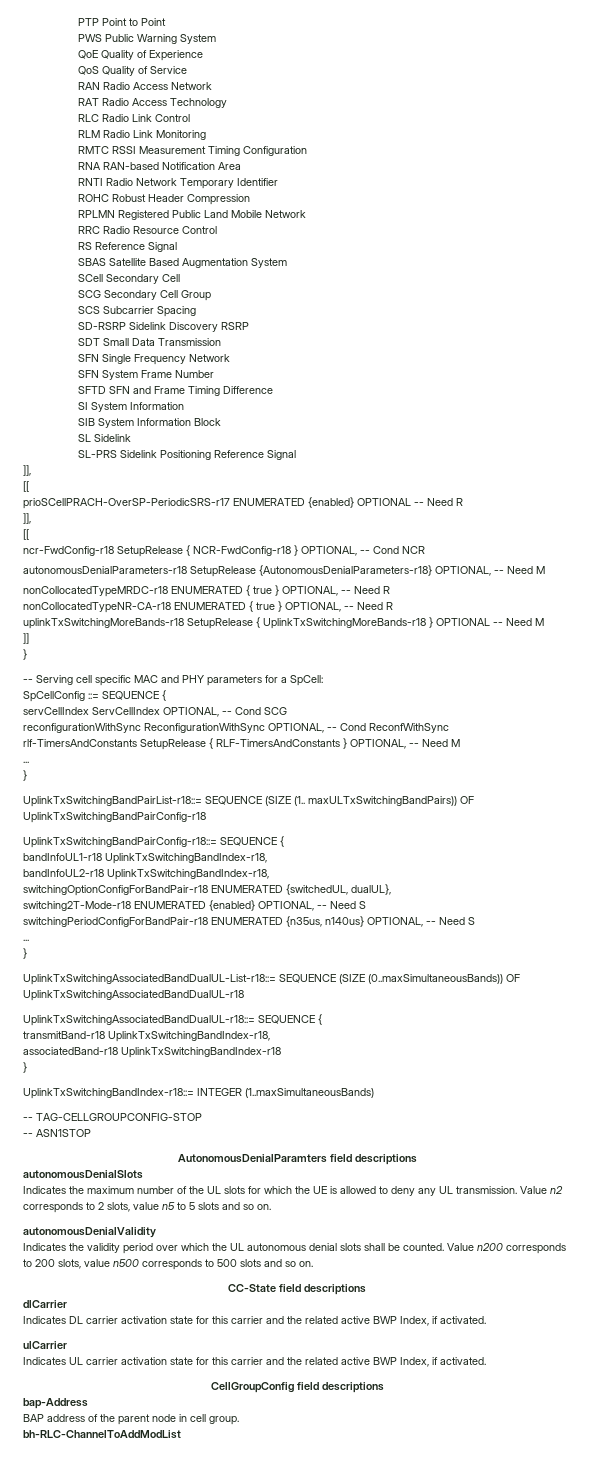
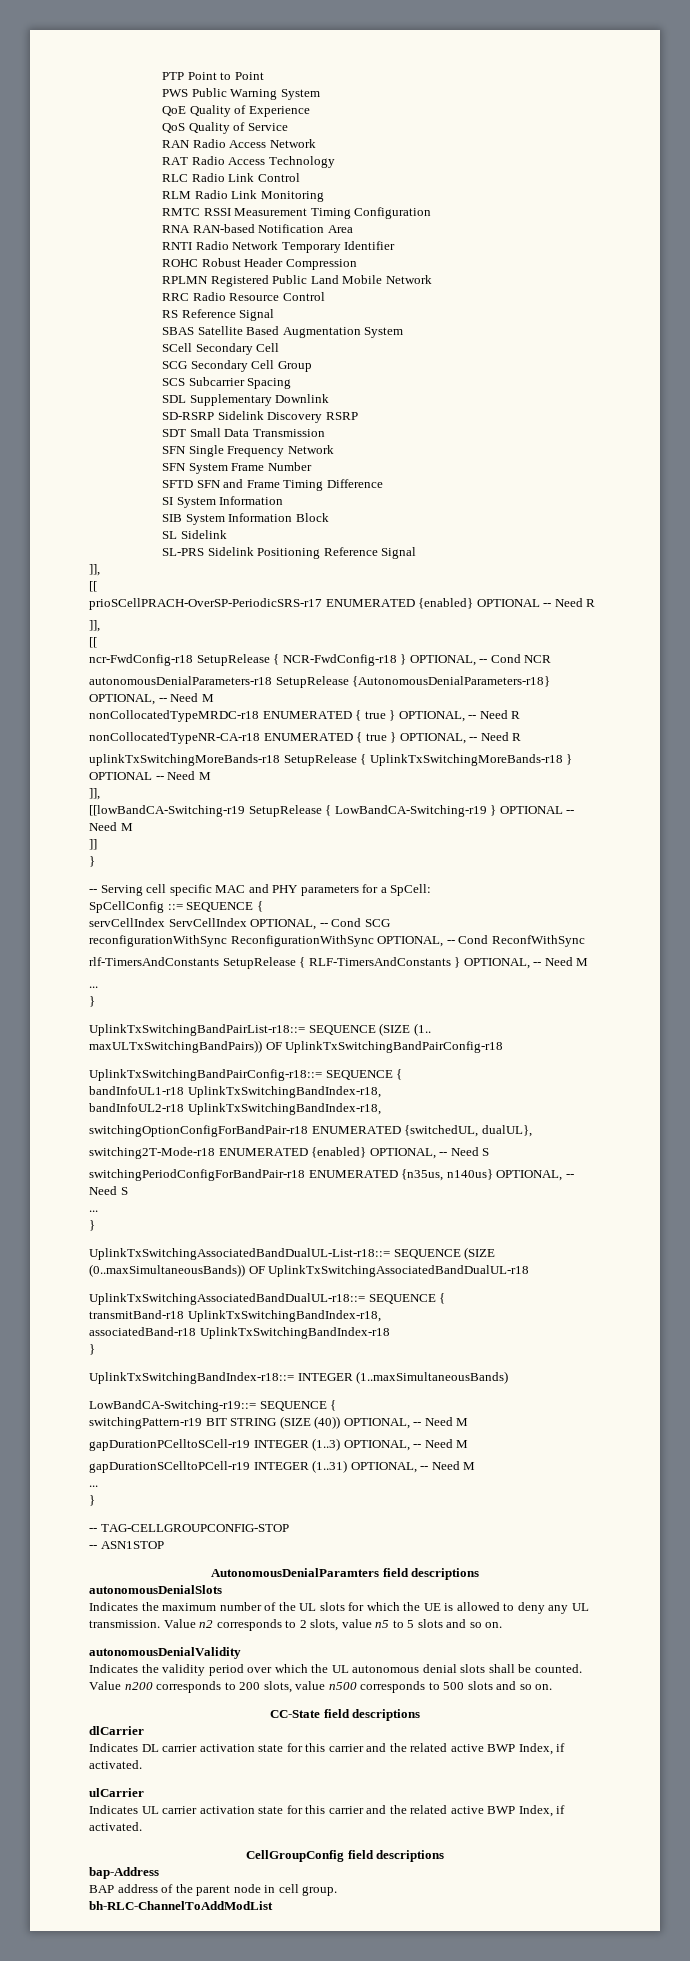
(197, 311) none -> [162,394,330,406] // SDL Supplementary Downlink
(544, 622) none -> [89,788,100,800] [89,805,575,817] [89,822,133,831] // ]], // [[lowBandCA-Switching-r19 SetupRelease { LowBandCA-Switching-r19 } OPTIONAL -- Need M
(374, 1093) none -> [89,1400,337,1412] [89,1416,469,1429] [89,1438,469,1451] [89,1460,476,1473] [89,1485,98,1487] [89,1495,95,1506] // LowBandCA-Switching-r19::= SEQUENCE { // switchingPattern-r19 BIT STRING (SIZE (40)) OPTIONAL, -- Need M // gapDurationPCelltoSCell-r19 INTEGER (1..3) OPTIONAL, -- Need M // gapDurationSCelltoPCell-r19 INTEGER (1..31) OPTIONAL, -- Need M // ... // }

